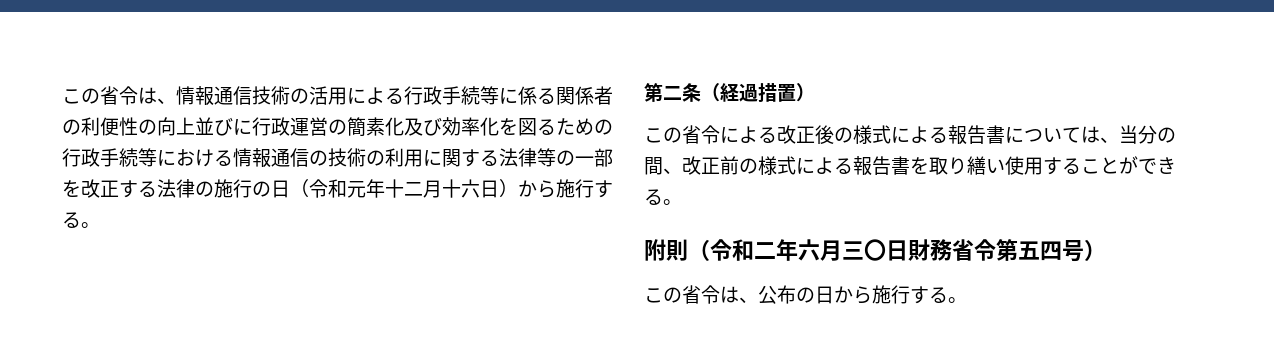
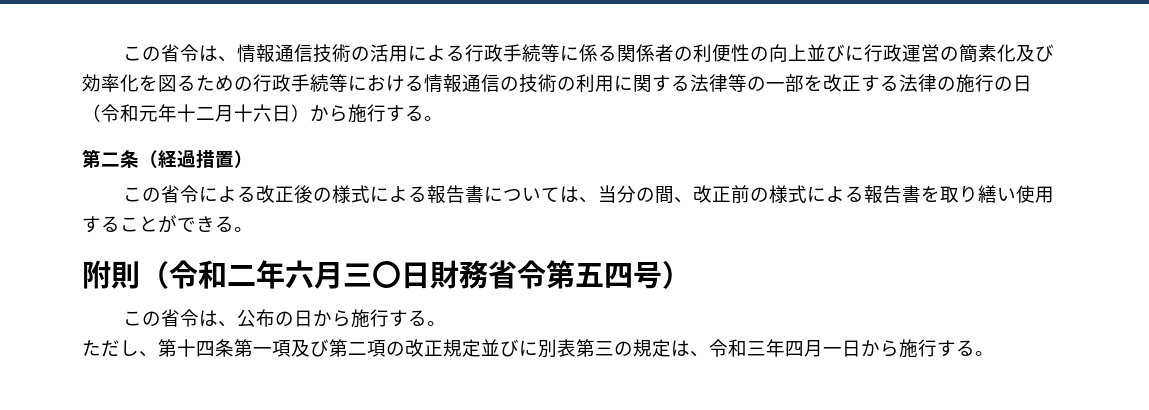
(967, 300) none -> [82,339,994,358] // ただし、第十四条第一項及び第二項の改正規定並びに別表第三の規定は、令和三年四月一日から施行する。

